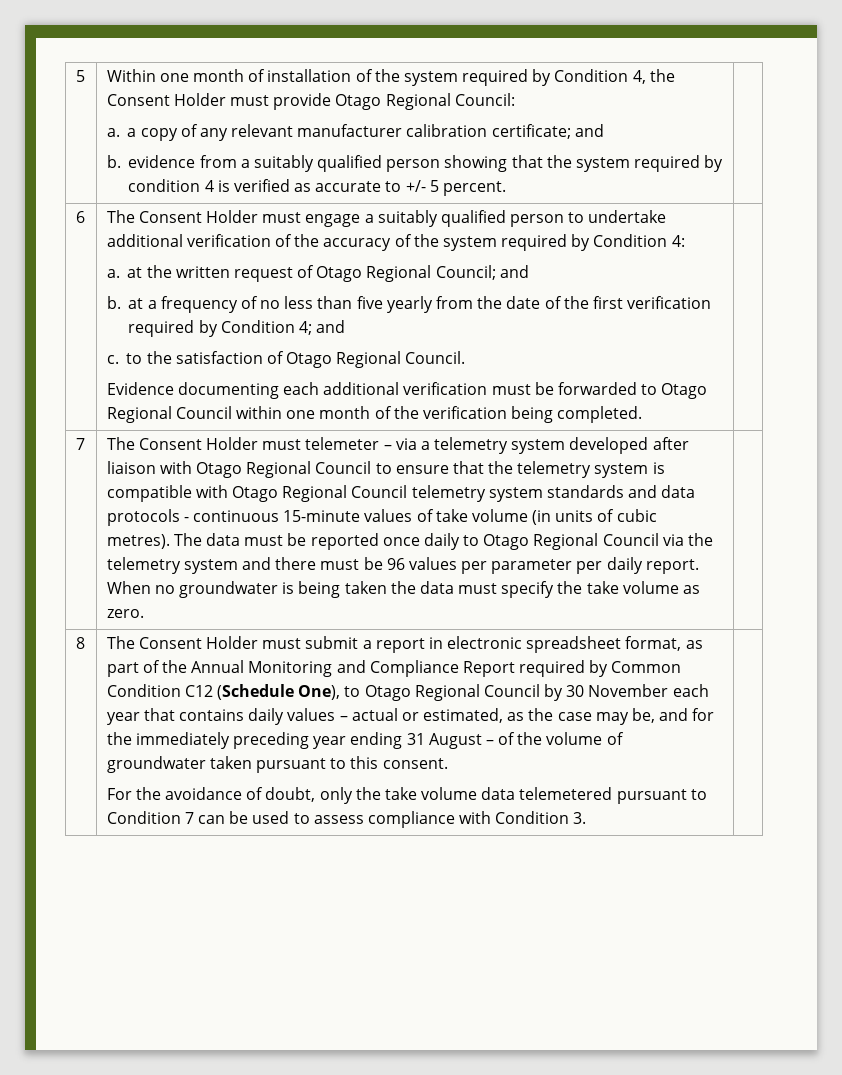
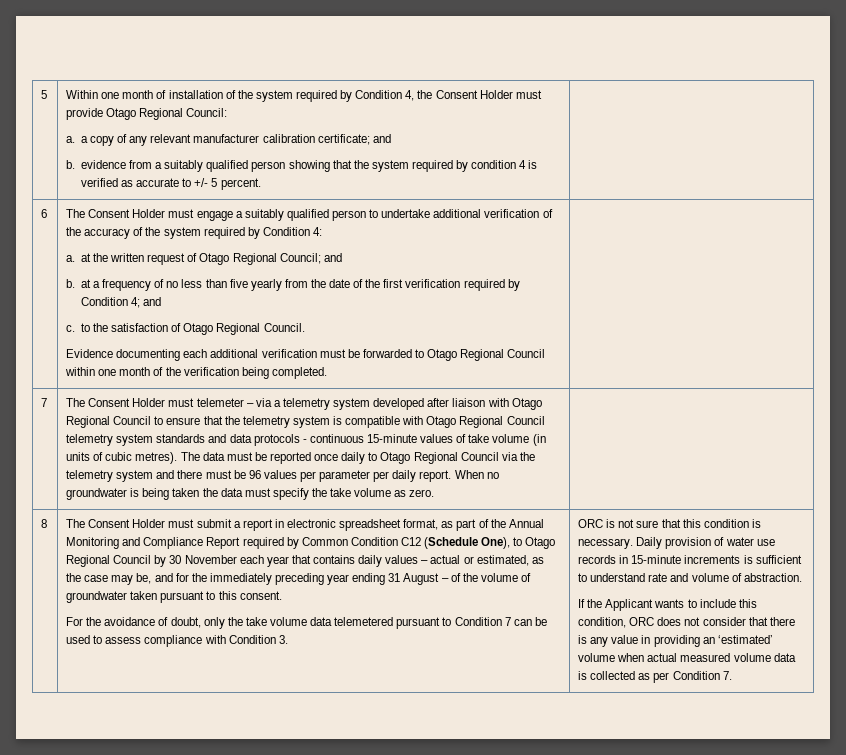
(587, 818) none -> [578,519,761,528] [578,537,775,549] [578,555,802,564] [578,573,802,582] [578,599,757,611] [578,617,795,628] [578,635,773,647] [578,653,796,662] [578,671,732,683] ORC is not sure that this condition is necessary. Daily provision of water use records in 15-minute increments is sufficient to understand rate and volume of abstraction. // If the Applicant wants to include this condition, ORC does not consider that there is any value in providing an ‘estimated’ volume when actual measured volume data is collected as per Condition 7.

